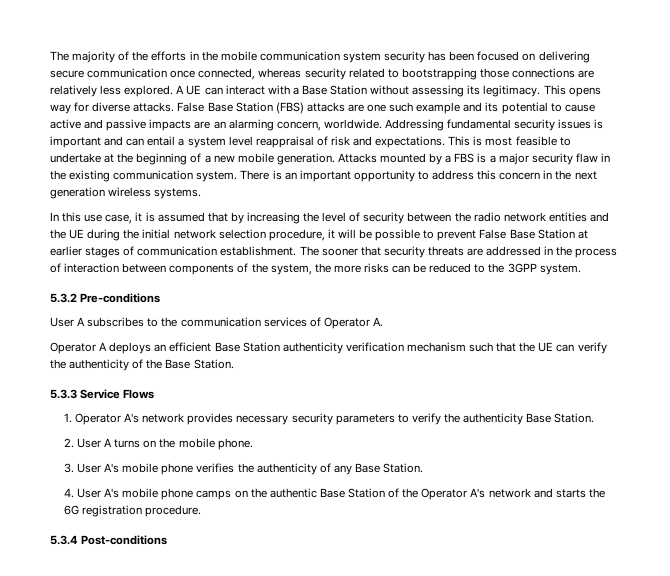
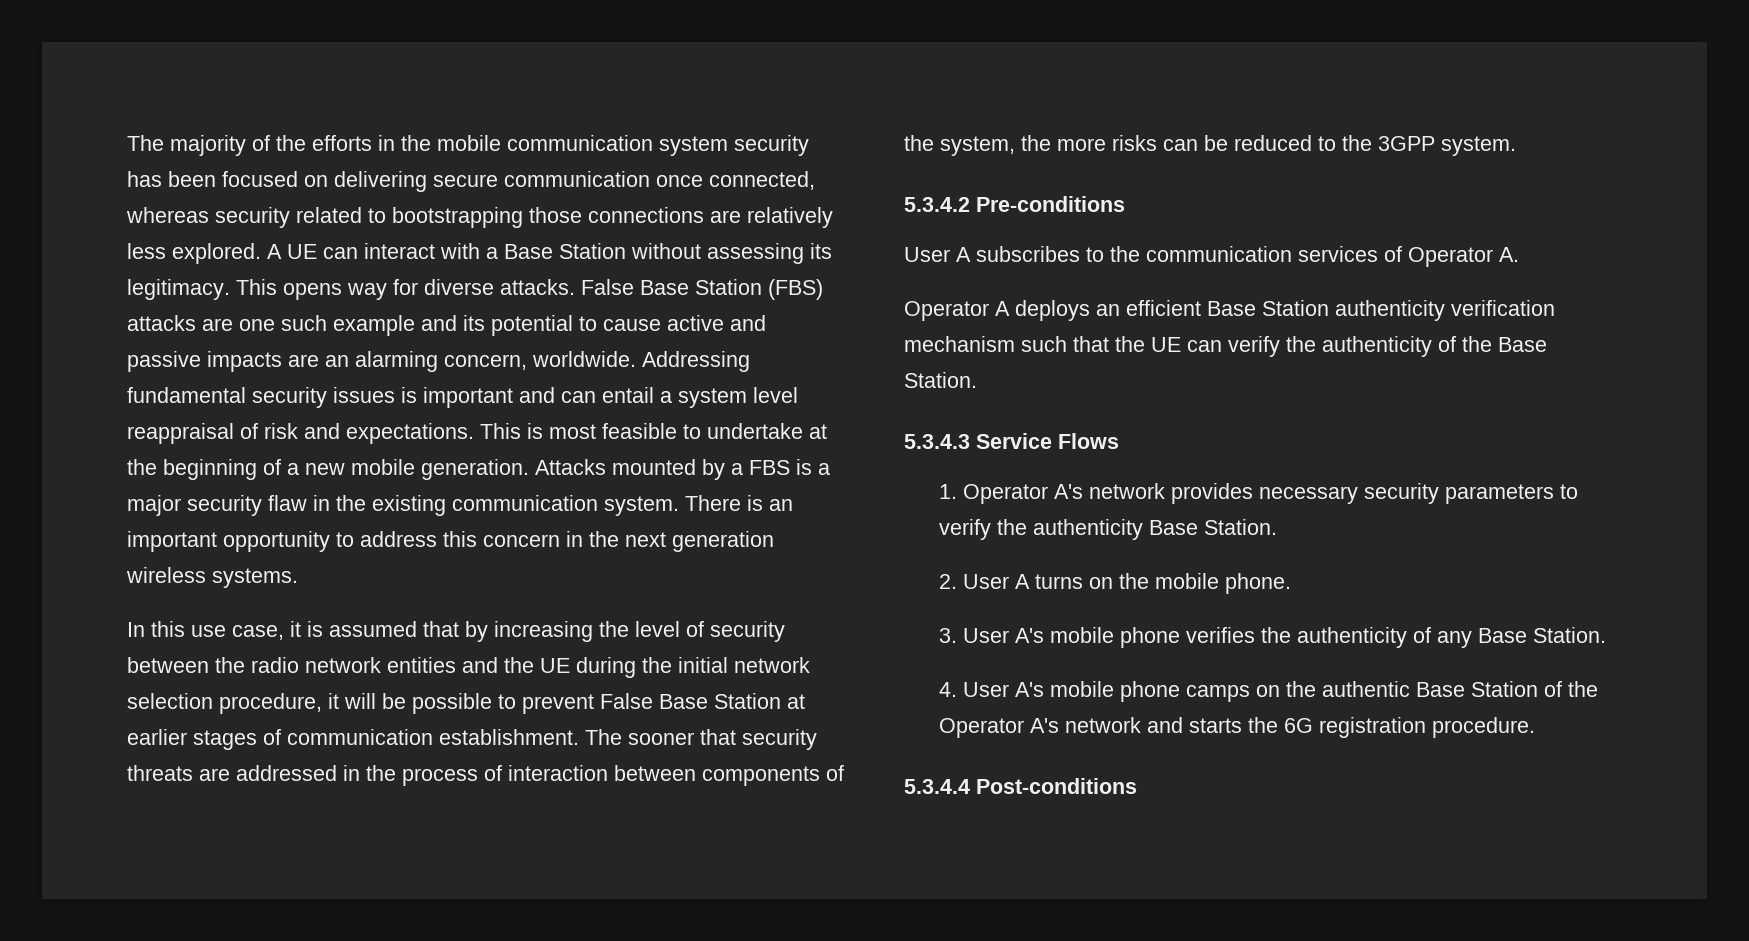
[50,293,77,303] 5.3.2 -> [904,197,970,212] 5.3.4.2
[50,389,77,399] 5.3.3 -> [904,434,970,449] 5.3.4.3
[50,535,78,545] 5.3.4 -> [904,779,970,794] 5.3.4.4

